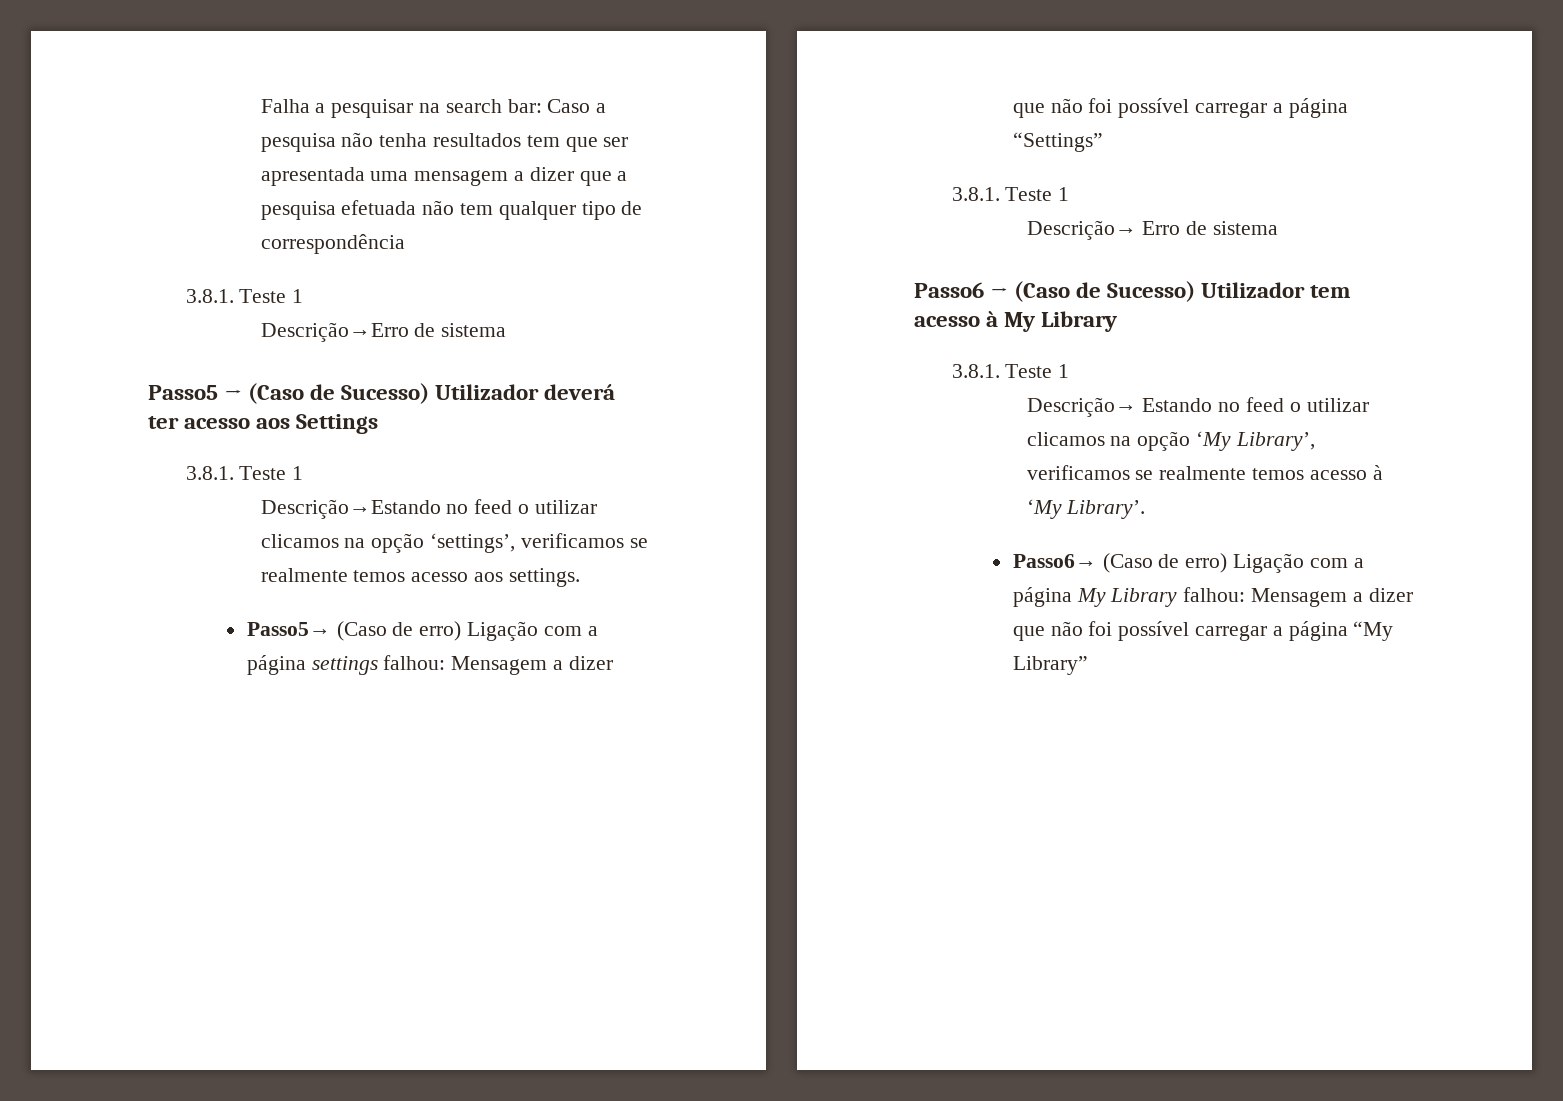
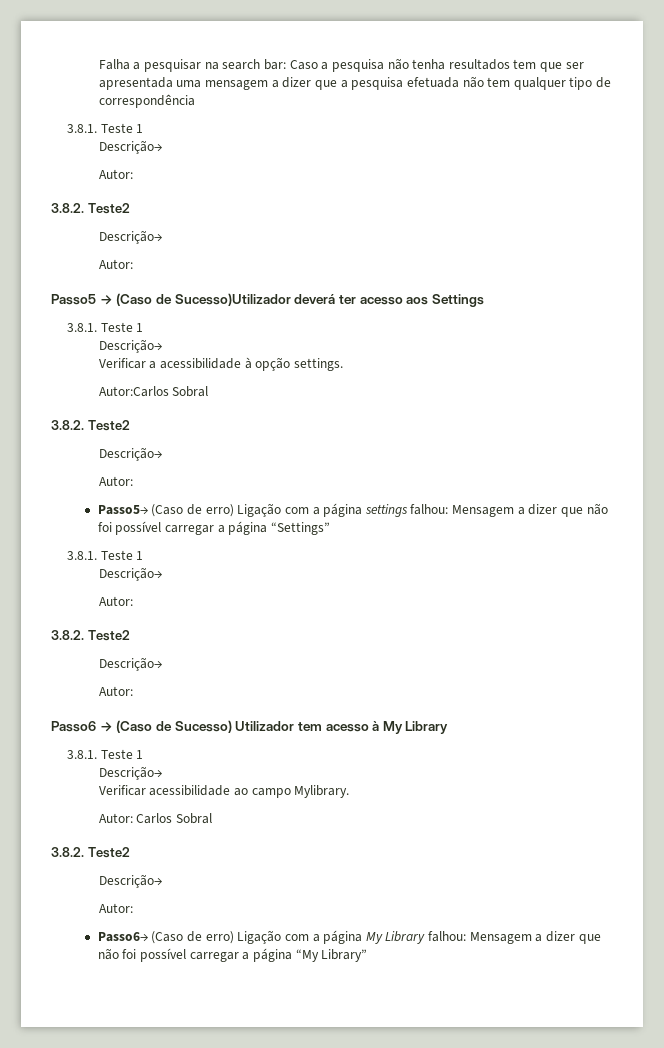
[260,322,507,342] Descrição→Erro de sistema -> [98,140,162,154] [98,169,133,179] [51,203,130,214] [98,230,162,244] [98,259,133,269] Descrição→ // Autor: // 3.8.2. Teste2 // Descrição→ // Autor:
[341,383,540,404] Sucesso) Utilizador -> [174,293,291,306] Sucesso)Utilizador
[260,499,597,519] [260,533,648,553] [260,568,580,587] Descrição→Estando no feed o utilizar clicamos na opção ‘settings’, verificamos se realmente temos acesso aos settings. -> [98,339,162,353] [98,357,343,371] [98,386,209,397] [51,420,130,431] [98,447,162,461] [98,476,133,486] Descrição→ // Verificar a acessibilidade à opção settings. // Autor:Carlos Sobral // 3.8.2. Teste2 // Descrição→ // Autor:
[1142,221,1279,235] Erro de sistema -> [98,596,133,606] [51,630,130,641] [98,657,162,671] [98,686,133,696] // Autor: // 3.8.2. Teste2 // Descrição→ // Autor:
[1142,397,1369,412] [1026,431,1315,451] [1026,465,1383,480] [1026,499,1146,519] Estando no feed o utilizar clicamos na opção ‘My Library’, verificamos se realmente temos acesso à ‘My Library’. -> [98,785,350,798] [98,813,212,824] [51,847,130,858] [98,874,162,888] [98,903,133,913] // Verificar acessibilidade ao campo Mylibrary. // Autor: Carlos Sobral // 3.8.2. Teste2 // Descrição→ // Autor:

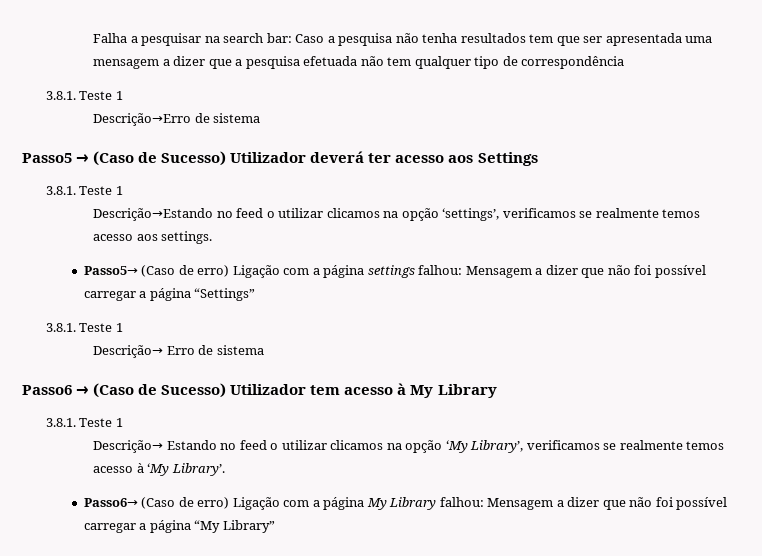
[98,140,162,154] [98,169,133,179] [51,203,130,214] [98,230,162,244] [98,259,133,269] Descrição→ // Autor: // 3.8.2. Teste2 // Descrição→ // Autor: -> [93,113,261,126] Descrição→Erro de sistema
[174,293,291,306] Sucesso)Utilizador -> [161,151,307,166] Sucesso) Utilizador
[98,339,162,353] [98,357,343,371] [98,386,209,397] [51,420,130,431] [98,447,162,461] [98,476,133,486] Descrição→ // Verificar a acessibilidade à opção settings. // Autor:Carlos Sobral // 3.8.2. Teste2 // Descrição→ // Autor: -> [93,208,701,221] [93,231,213,244] Descrição→Estando no feed o utilizar clicamos na opção ‘settings’, verificamos se realmente temos acesso aos settings.
[98,596,133,606] [51,630,130,641] [98,657,162,671] [98,686,133,696] // Autor: // 3.8.2. Teste2 // Descrição→ // Autor: -> [166,345,264,355] Erro de sistema
[98,785,350,798] [98,813,212,824] [51,847,130,858] [98,874,162,888] [98,903,133,913] // Verificar acessibilidade ao campo Mylibrary. // Autor: Carlos Sobral // 3.8.2. Teste2 // Descrição→ // Autor: -> [166,440,725,453] [93,463,225,476] Estando no feed o utilizar clicamos na opção ‘My Library’, verificamos se realmente temos acesso à ‘My Library’.

